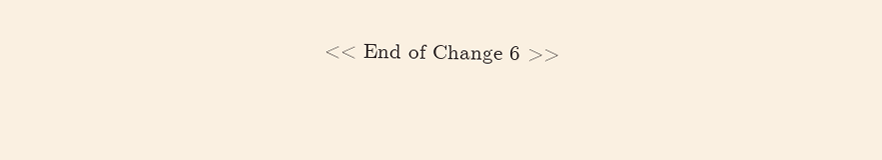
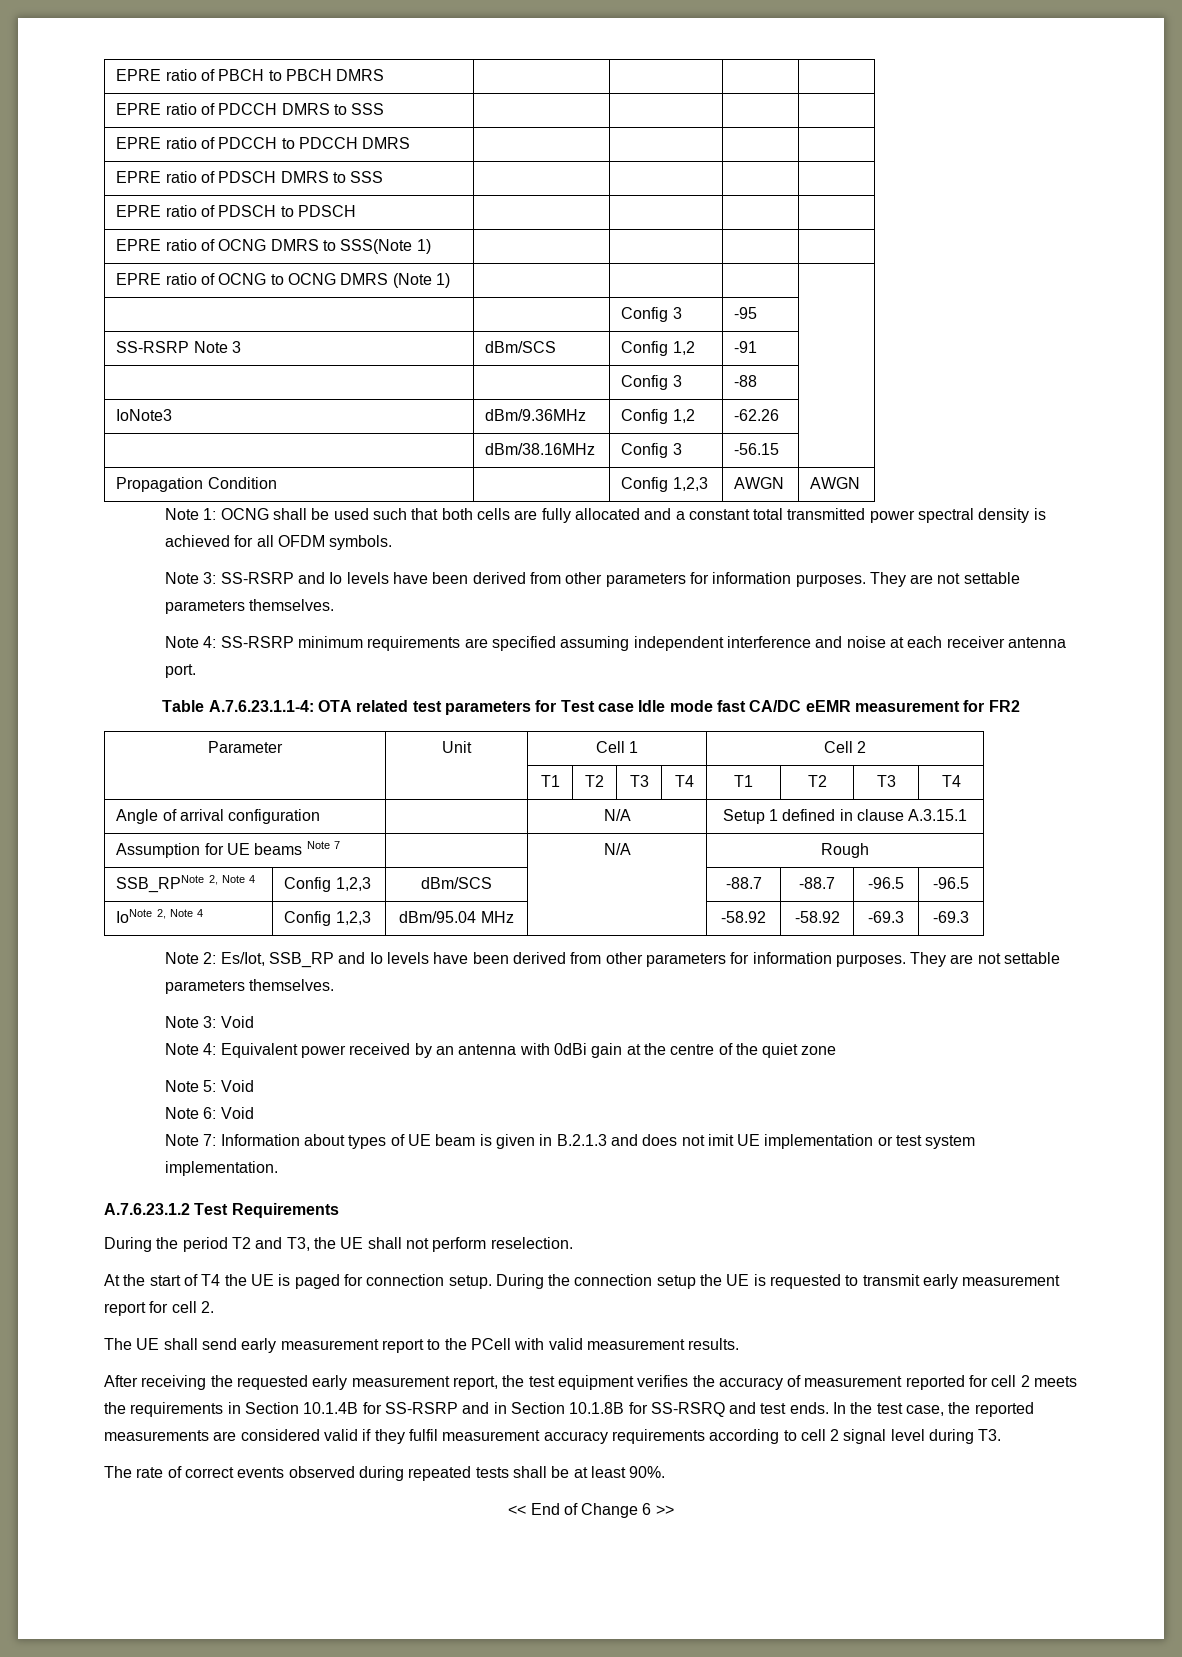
(323, 52) none -> [116,69,385,81] [116,103,385,115] [116,137,411,149] [116,171,384,183] [116,205,356,217] [116,239,431,254] [116,273,450,288] [621,307,682,322] [734,307,758,319] [116,341,242,353] [485,341,557,353] [621,341,695,356] [734,341,758,353] [621,375,682,390] [734,375,758,387] [116,409,173,421] [485,409,587,421] [621,409,695,424] [734,409,780,421] [485,443,596,455] [621,443,682,458] [734,443,780,455] [116,477,277,492] [621,477,708,492] [734,477,785,489] [810,477,861,489] [165,508,1046,523] [165,535,393,550] [165,572,1020,587] [165,599,335,614] [165,636,1066,651] [165,664,197,678] [162,700,1020,715] [208,741,283,753] [442,741,472,753] [595,741,639,753] [823,741,867,753] [540,775,560,787] [585,775,604,787] [629,775,649,787] [674,775,694,787] [734,775,753,787] [807,775,827,787] [876,775,896,787] [941,775,961,787] [116,809,321,824] [603,809,631,821] [722,809,968,824] [116,841,340,858] [603,843,631,855] [821,843,869,858] [116,875,256,893] [284,877,371,892] [421,877,492,889] [725,877,762,889] [799,877,835,889] [868,877,904,889] [933,877,969,889] [116,909,204,923] [284,911,371,926] [399,911,514,923] [721,911,766,923] [794,911,840,923] [868,911,904,923] [933,911,969,923] [165,952,1061,968] [165,979,335,994] [165,1016,254,1028] [165,1043,837,1058] [165,1080,254,1092] [165,1107,254,1119] [165,1134,976,1149] [165,1161,279,1176] [104,1203,339,1218] [104,1237,573,1252] [104,1274,1061,1289] [104,1301,214,1316] [104,1338,740,1353] [104,1375,1078,1390] [104,1402,1034,1417] [104,1429,1002,1444] [104,1466,666,1481] EPRE ratio of PBCH to PBCH DMRS | | | | // EPRE ratio of PDCCH DMRS to SSS | | | | // EPRE ratio of PDCCH to PDCCH DMRS | | | | // EPRE ratio of PDSCH DMRS to SSS | | | | // EPRE ratio of PDSCH to PDSCH | | | | // EPRE ratio of OCNG DMRS to SSS(Note 1) | | | | // EPRE ratio of OCNG to OCNG DMRS (Note 1) | | | | // | | Config 3 | -95 | // SS-RSRP Note 3 | dBm/SCS | Config 1,2 | -91 | // | | Config 3 | -88 | // IoNote3 | dBm/9.36MHz | Config 1,2 | -62.26 | // | dBm/38.16MHz | Config 3 | -56.15 | // Propagation Condition | | Config 1,2,3 | AWGN | AWGN // Note 1: OCNG shall be used such that both cells are fully allocated and a constant total transmitted power spectral density is achieved for all OFDM symbols. // Note 3: SS-RSRP and Io levels have been derived from other parameters for information purposes. They are not settable parameters themselves. // Note 4: SS-RSRP minimum requirements are specified assuming independent interference and noise at each receiver antenna port. // Table A.7.6.23.1.1-4: OTA related test parameters for Test case Idle mode fast CA/DC eEMR measurement for FR2 // Parameter | Unit | Cell 1 | Cell 2 // | | T1 | T2 | T3 | T4 | T1 | T2 | T3 | T4 // Angle of arrival configuration | | N/A | Setup 1 defined in clause A.3.15.1 // Assumption for UE beams Note 7 | | N/A | Rough // SSB_RPNote 2, Note 4 | Config 1,2,3 | dBm/SCS | | -88.7 | -88.7 | -96.5 | -96.5 // IoNote 2, Note 4 | Config 1,2,3 | dBm/95.04 MHz | | -58.92 | -58.92 | -69.3 | -69.3 // Note 2: Es/Iot, SSB_RP and Io levels have been derived from other parameters for information purposes. They are not settable parameters themselves. // Note 3: Void // Note 4: Equivalent power received by an antenna with 0dBi gain at the centre of the quiet zone // Note 5: Void // Note 6: Void // Note 7: Information about types of UE beam is given in B.2.1.3 and does not imit UE implementation or test system implementation. // A.7.6.23.1.2 Test Requirements // During the period T2 and T3, the UE shall not perform reselection. // At the start of T4 the UE is paged for connection setup. During the connection setup the UE is requested to transmit early measurement report for cell 2. // The UE shall send early measurement report to the PCell with valid measurement results. // After receiving the requested early measurement report, the test equipment verifies the accuracy of measurement reported for cell 2 meets the requirements in Section 10.1.4B for SS-RSRP and in Section 10.1.8B for SS-RSRQ and test ends. In the test case, the reported measurements are considered valid if they fulfil measurement accuracy requirements according to cell 2 signal level during T3. // The rate of correct events observed during repeated tests shall be at least 90%. //

